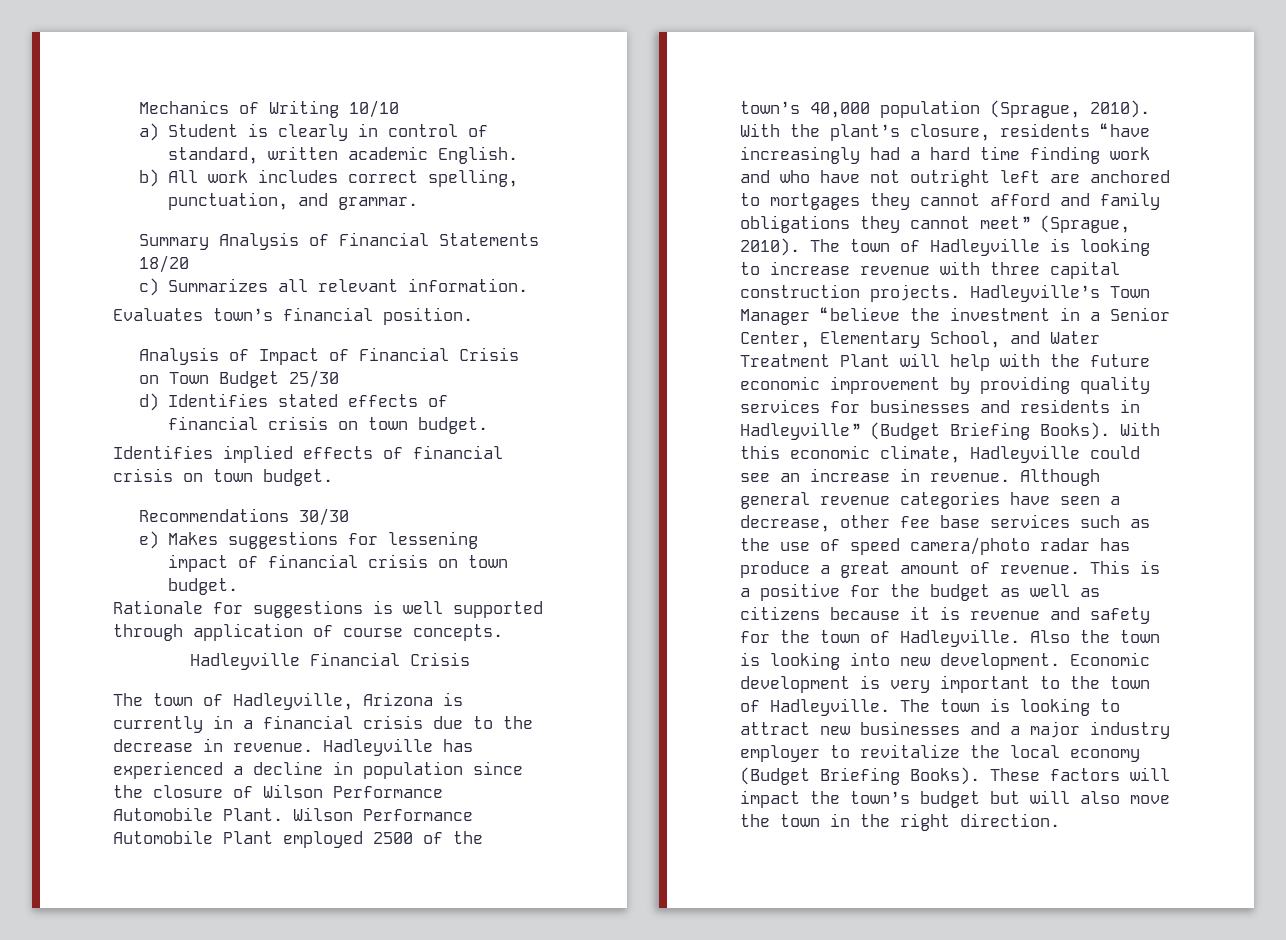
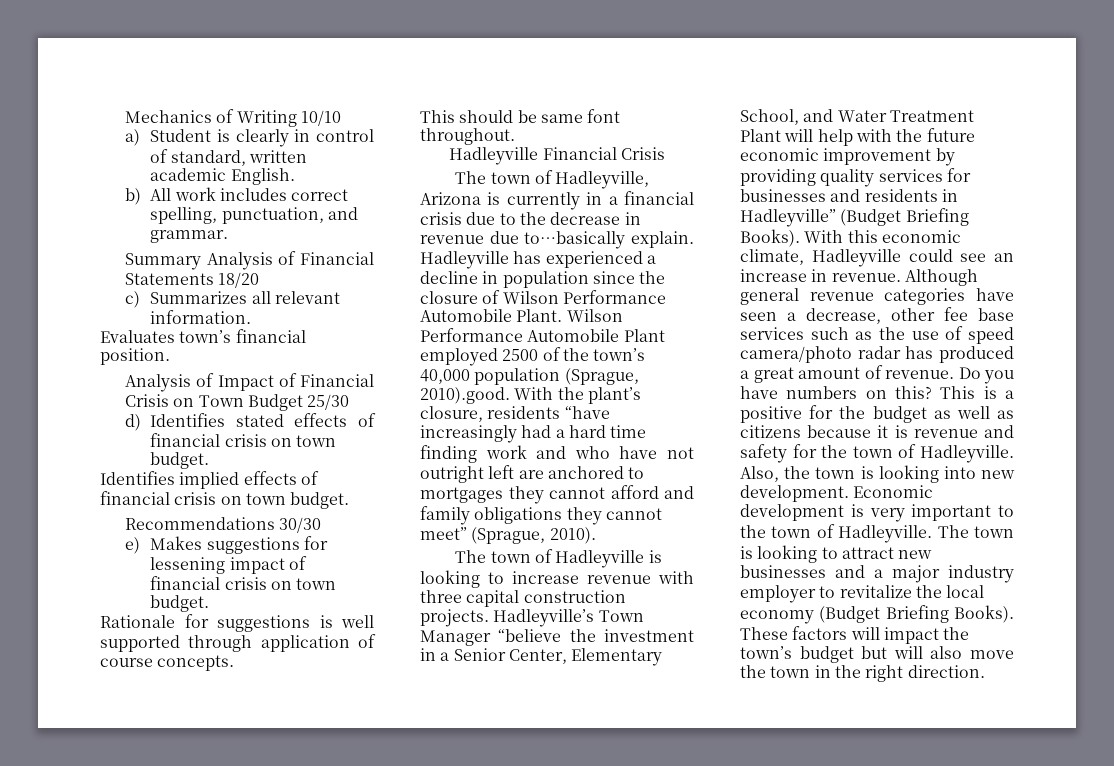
(503, 632) none -> [420,109,621,123] [420,128,515,145] // This should be same font throughout.
[233,743,313,752] revenue. -> [420,231,694,249] revenue due to…basically explain.
[1090,100,1150,118] 2010). -> [420,387,510,404] 2010).good.
(800, 247) none -> (596, 535) //
[740,561,810,578] produce -> [939,346,1014,363] produced
(1080, 569) none -> [958,367,1014,384] [740,386,932,399] Do you have numbers on this?
[1030,630,1070,643] Also -> [740,466,779,482] Also,

